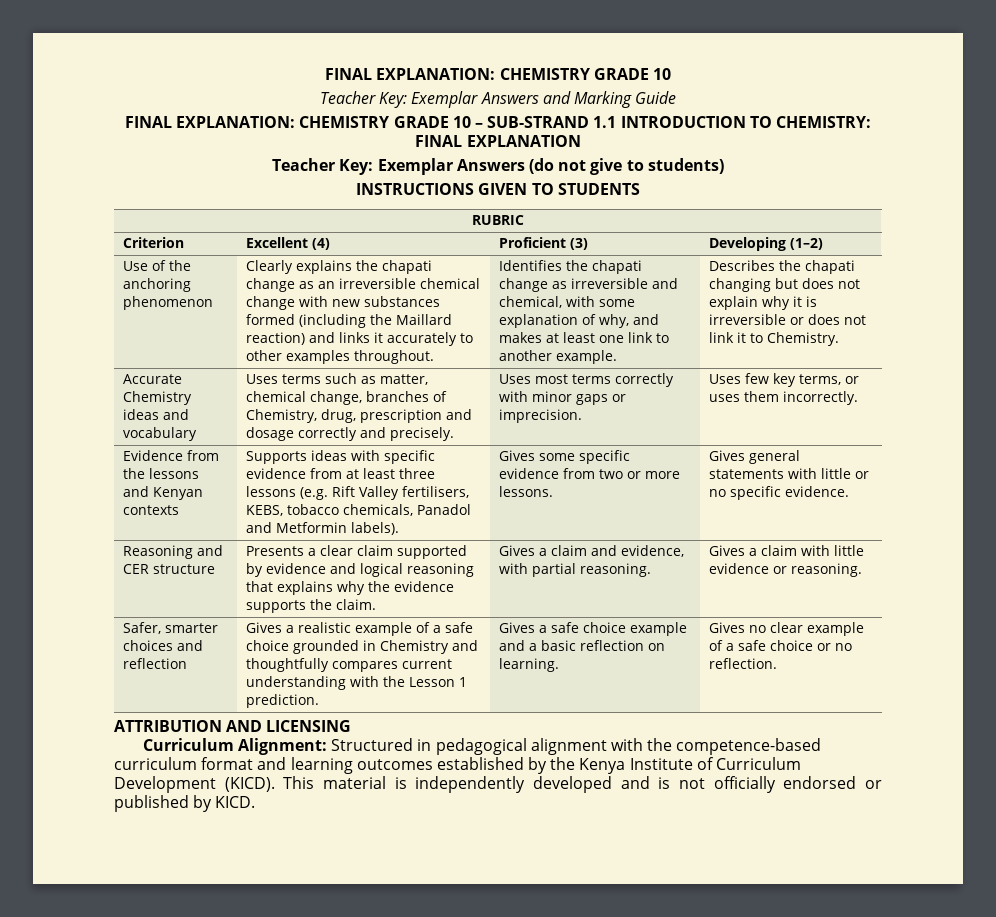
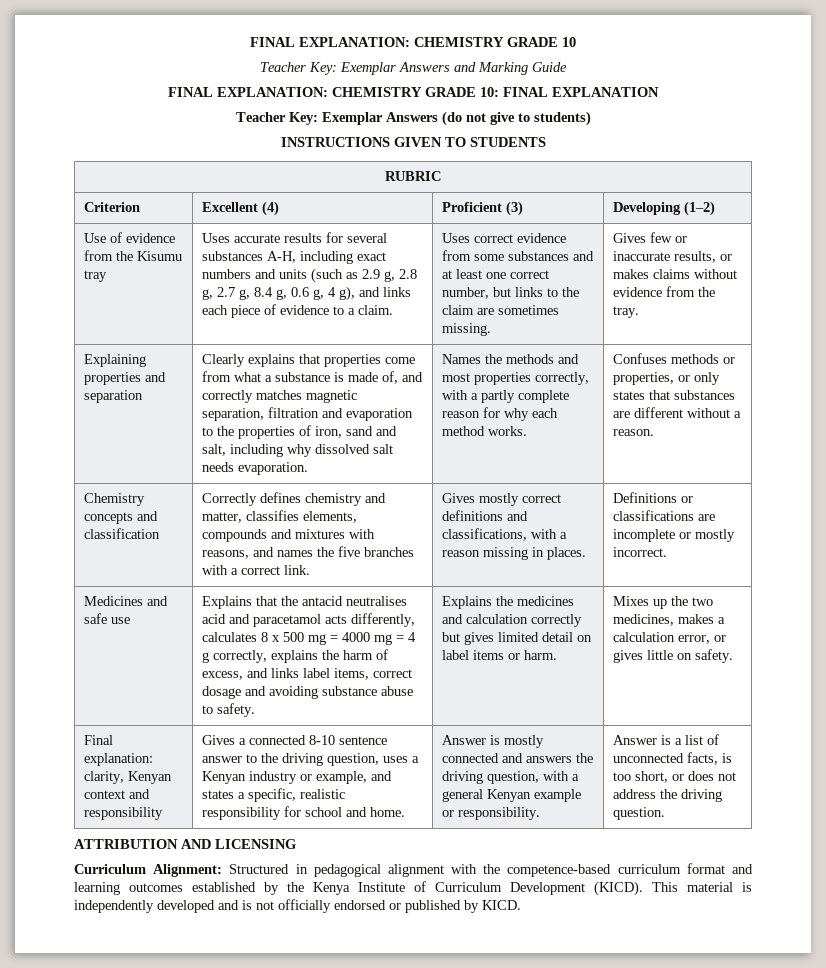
[452,116,871,128] 10 – SUB-STRAND 1.1 INTRODUCTION TO CHEMISTRY: -> [480,87,499,97] 10:
[169,260,192,271] [123,278,192,292] [123,296,214,310] [246,260,433,274] [246,278,481,292] [246,296,441,310] [246,314,453,328] [246,332,474,346] [246,350,435,364] [499,260,643,274] [499,278,679,292] [499,296,636,308] [499,314,660,328] [499,332,670,343] [499,350,618,364] [709,260,856,274] [709,278,861,292] [709,296,818,310] [709,314,867,325] [709,332,840,346] [123,374,183,384] [123,391,193,405] [123,409,190,420] [123,427,198,441] [246,373,429,385] [246,391,448,405] [246,409,473,423] [246,427,455,441] [499,373,675,387] [499,391,627,405] [499,409,583,423] [709,373,860,387] [709,391,859,405] [123,450,220,461] [123,468,200,479] [123,486,204,500] [123,505,180,515] [246,450,436,464] [246,468,436,479] [246,486,470,500] [246,504,472,516] [246,522,400,535] [499,450,631,464] [499,468,681,479] [499,486,554,497] [709,450,801,464] [709,468,870,479] [709,486,850,500] [123,545,224,559] [123,564,216,574] [246,545,468,559] [246,563,475,577] [246,581,455,595] [246,599,377,613] [499,545,685,557] [499,563,652,577] [709,545,865,556] [709,563,863,577] [123,622,219,634] [123,640,204,651] [123,658,188,669] [246,622,474,636] [246,640,479,654] [246,658,453,672] [246,676,468,690] [246,694,320,708] [499,622,688,636] [499,640,666,651] [499,658,560,672] [709,622,865,636] [709,640,853,651] [709,658,778,669] the anchoring phenomenon | Clearly explains the chapati change as an irreversible chemical change with new substances formed (including the Maillard reaction) and links it accurately to other examples throughout. | Identifies the chapati change as irreversible and chemical, with some explanation of why, and makes at least one link to another example. | Describes the chapati changing but does not explain why it is irreversible or does not link it to Chemistry. // Accurate Chemistry ideas and vocabulary | Uses terms such as matter, chemical change, branches of Chemistry, drug, prescription and dosage correctly and precisely. | Uses most terms correctly with minor gaps or imprecision. | Uses few key terms, or uses them incorrectly. // Evidence from the lessons and Kenyan contexts | Supports ideas with specific evidence from at least three lessons (e.g. Rift Valley fertilisers, KEBS, tobacco chemicals, Panadol and Metformin labels). | Gives some specific evidence from two or more lessons. | Gives general statements with little or no specific evidence. // Reasoning and CER structure | Presents a clear claim supported by evidence and logical reasoning that explains why the evidence supports the claim. | Gives a claim and evidence, with partial reasoning. | Gives a claim with little evidence or reasoning. // Safer, smarter choices and reflection | Gives a realistic example of a safe choice grounded in Chemistry and thoughtfully compares current understanding with the Lesson 1 prediction. | Gives a safe choice example and a basic reflection on learning. | Gives no clear example of a safe choice or no reflection. -> [126,233,176,243] [84,250,183,261] [84,270,108,282] [202,232,388,243] [202,251,387,264] [202,268,418,283] [202,286,412,301] [202,304,394,318] [442,233,567,243] [442,250,595,261] [442,269,550,279] [442,287,580,299] [442,305,560,315] [442,323,492,336] [613,232,688,243] [613,251,733,263] [613,269,738,279] [613,286,716,297] [613,306,640,318] [84,354,147,367] [84,372,167,385] [84,390,144,403] [202,354,416,367] [202,371,424,384] [202,390,358,403] [202,407,414,421] [202,425,398,439] [202,444,394,457] [202,462,309,475] [442,354,580,364] [442,372,590,385] [442,390,570,403] [442,407,559,421] [442,426,528,436] [613,353,736,364] [613,372,721,385] [613,390,736,400] [613,407,742,418] [613,429,655,436] [84,493,146,506] [84,511,159,524] [84,528,161,539] [202,492,387,506] [202,510,358,523] [202,529,376,542] [202,546,415,559] [202,565,311,575] [442,493,562,506] [442,510,529,521] [442,528,568,541] [442,547,587,560] [613,492,694,503] [613,510,716,521] [613,529,736,542] [613,547,668,557] [84,596,169,606] [84,613,131,624] [202,596,408,609] [202,613,416,627] [202,632,417,645] [202,649,389,663] [202,668,413,680] [202,686,414,699] [202,703,256,717] [442,596,575,609] [442,614,583,627] [442,632,593,645] [442,650,558,660] [613,596,714,609] [613,614,726,626] [613,632,727,644] [613,649,734,663] [84,735,114,745] [84,753,154,766] [84,771,173,784] [84,789,151,799] [84,807,164,820] [202,735,388,745] [202,753,420,766] [202,771,393,784] [202,788,346,802] [202,806,406,820] [442,735,545,748] [442,753,594,763] [442,771,580,784] [442,789,582,802] [442,807,541,820] [613,734,720,745] [613,752,733,765] [613,771,737,783] [613,789,723,802] [613,807,666,820] evidence from the Kisumu tray | Uses accurate results for several substances A-H, including exact numbers and units (such as 2.9 g, 2.8 g, 2.7 g, 8.4 g, 0.6 g, 4 g), and links each piece of evidence to a claim. | Uses correct evidence from some substances and at least one correct number, but links to the claim are sometimes missing. | Gives few or inaccurate results, or makes claims without evidence from the tray. // Explaining properties and separation | Clearly explains that properties come from what a substance is made of, and correctly matches magnetic separation, filtration and evaporation to the properties of iron, sand and salt, including why dissolved salt needs evaporation. | Names the methods and most properties correctly, with a partly complete reason for why each method works. | Confuses methods or properties, or only states that substances are different without a reason. // Chemistry concepts and classification | Correctly defines chemistry and matter, classifies elements, compounds and mixtures with reasons, and names the five branches with a correct link. | Gives mostly correct definitions and classifications, with a reason missing in places. | Definitions or classifications are incomplete or mostly incorrect. // Medicines and safe use | Explains that the antacid neutralises acid and paracetamol acts differently, calculates 8 x 500 mg = 4000 mg = 4 g correctly, explains the harm of excess, and links label items, correct dosage and avoiding substance abuse to safety. | Explains the medicines and calculation correctly but gives limited detail on label items or harm. | Mixes up the two medicines, makes a calculation error, or gives little on safety. // Final explanation: clarity, Kenyan context and responsibility | Gives a connected 8-10 sentence answer to the driving question, uses a Kenyan industry or example, and states a specific, realistic responsibility for school and home. | Answer is mostly connected and answers the driving question, with a general Kenyan example or responsibility. | Answer is a list of unconnected facts, is too short, or does not address the driving question.

